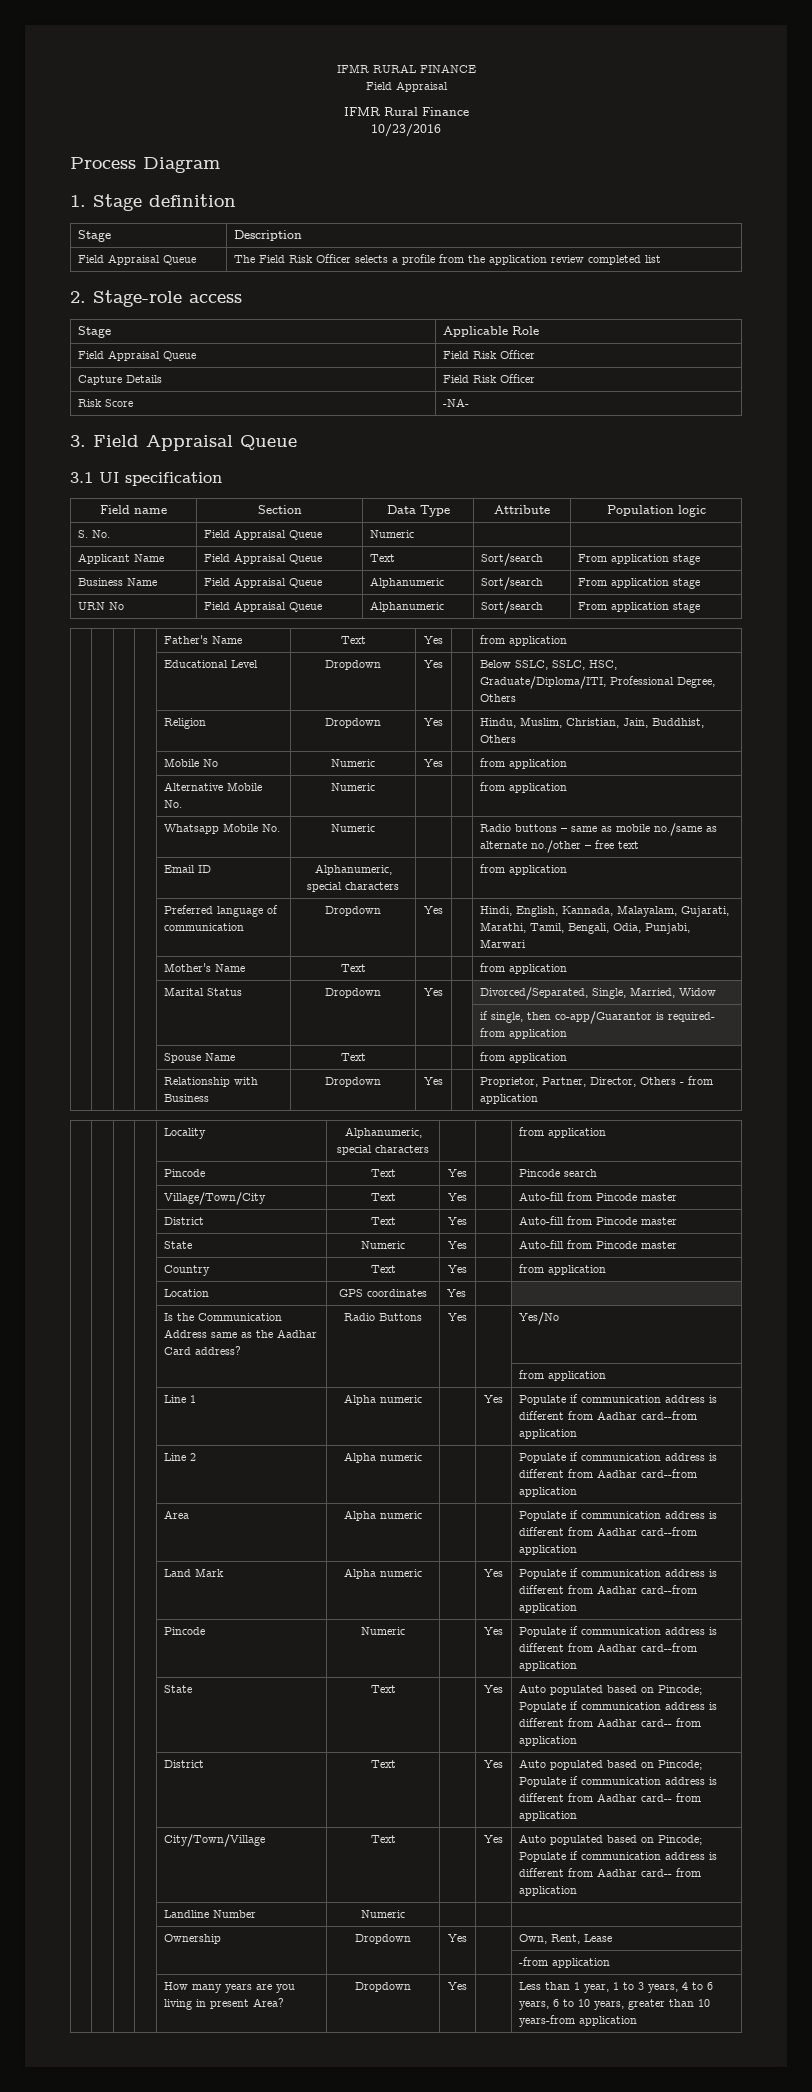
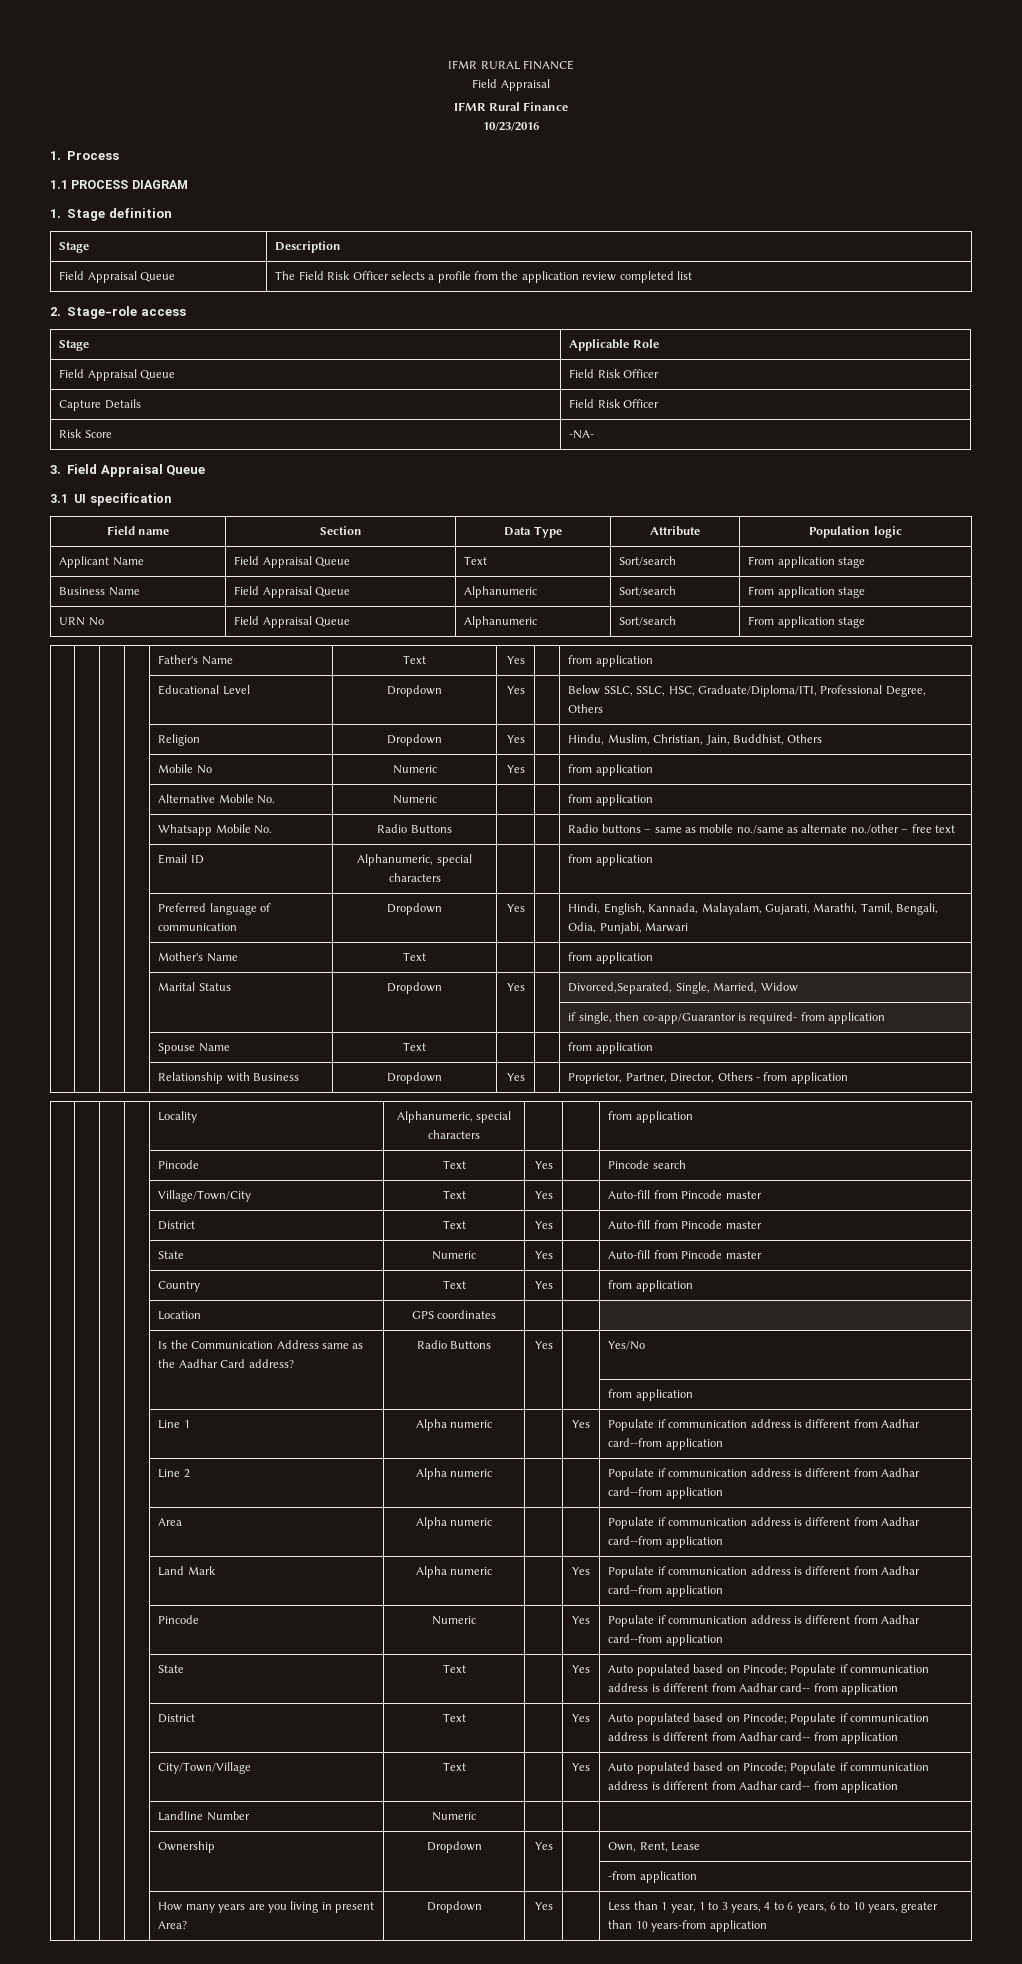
(441, 130) none -> [50,151,61,160] 1.
[143,157,220,173] Diagram -> [50,180,188,189] // 1.1 PROCESS DIAGRAM
[77,530,110,538] [203,529,322,540] [369,530,414,538] // S. No. | Field Appraisal Queue | Numeric | | -> (902, 532) none
[331,824,375,832] Numeric -> [377,824,452,833] Radio Buttons
[479,987,588,1000] Divorced/Separated, -> [568,982,673,994] Divorced,Separated,
[446,1289,466,1297] Yes -> (497, 1314) none

